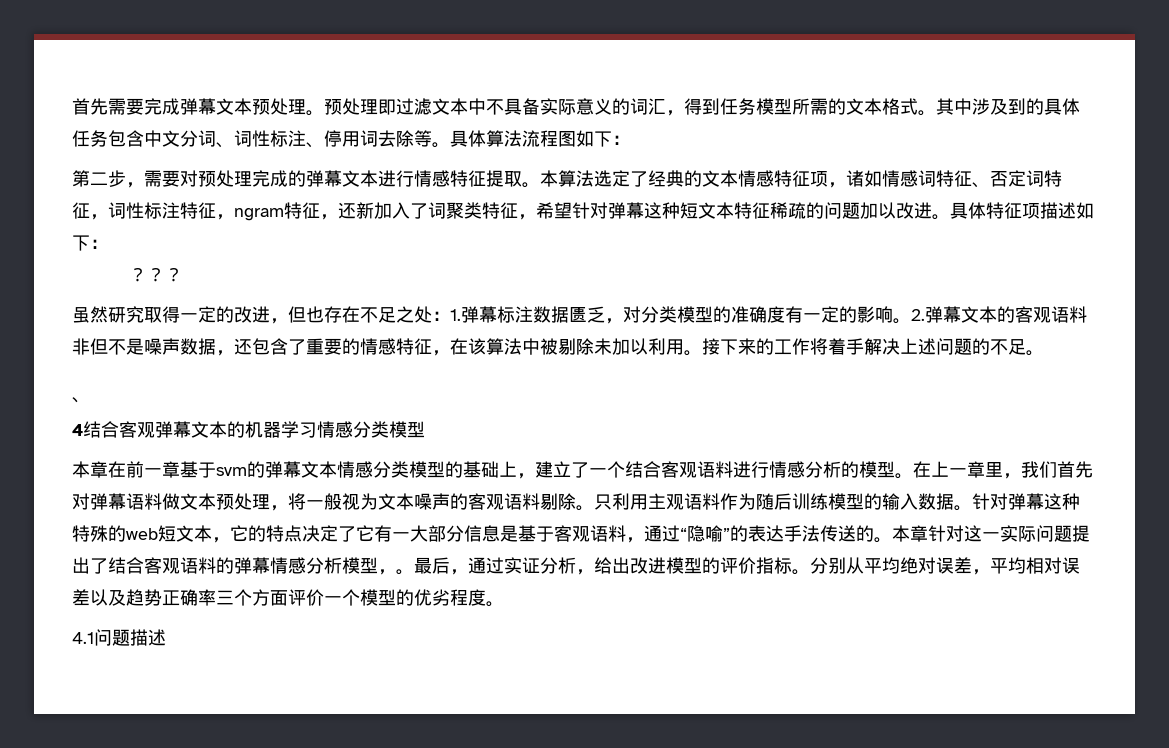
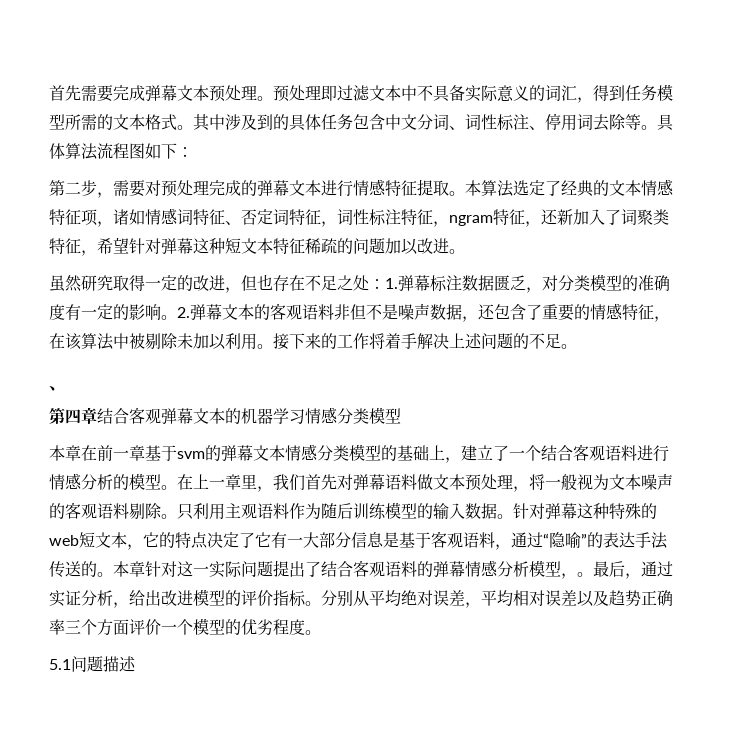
[950,202,1094,219] [72,235,108,251] [128,267,183,282] 具体特征项描述如下： // ？？？ -> (465, 251) none
[72,424,83,436] 4 -> [49,407,97,424] 第四章
[72,632,94,644] 4.1 -> [49,659,71,670] 5.1

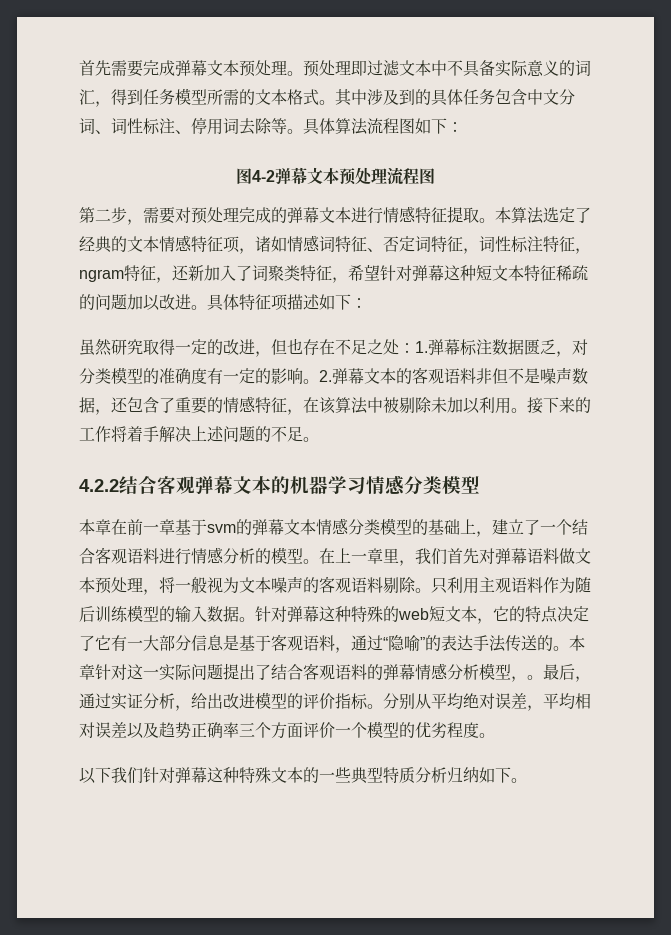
(193, 152) none -> [236,167,435,185] // 图4-2弹幕文本预处理流程图
(465, 251) none -> [207,294,367,311] 具体特征项描述如下：
[49,386,67,391] [49,407,97,424] 、 // 第四章 -> [79,479,119,492] 4.2.2
[49,656,136,672] 5.1问题描述 -> [79,766,527,784] 以下我们针对弹幕这种特殊文本的一些典型特质分析归纳如下。

